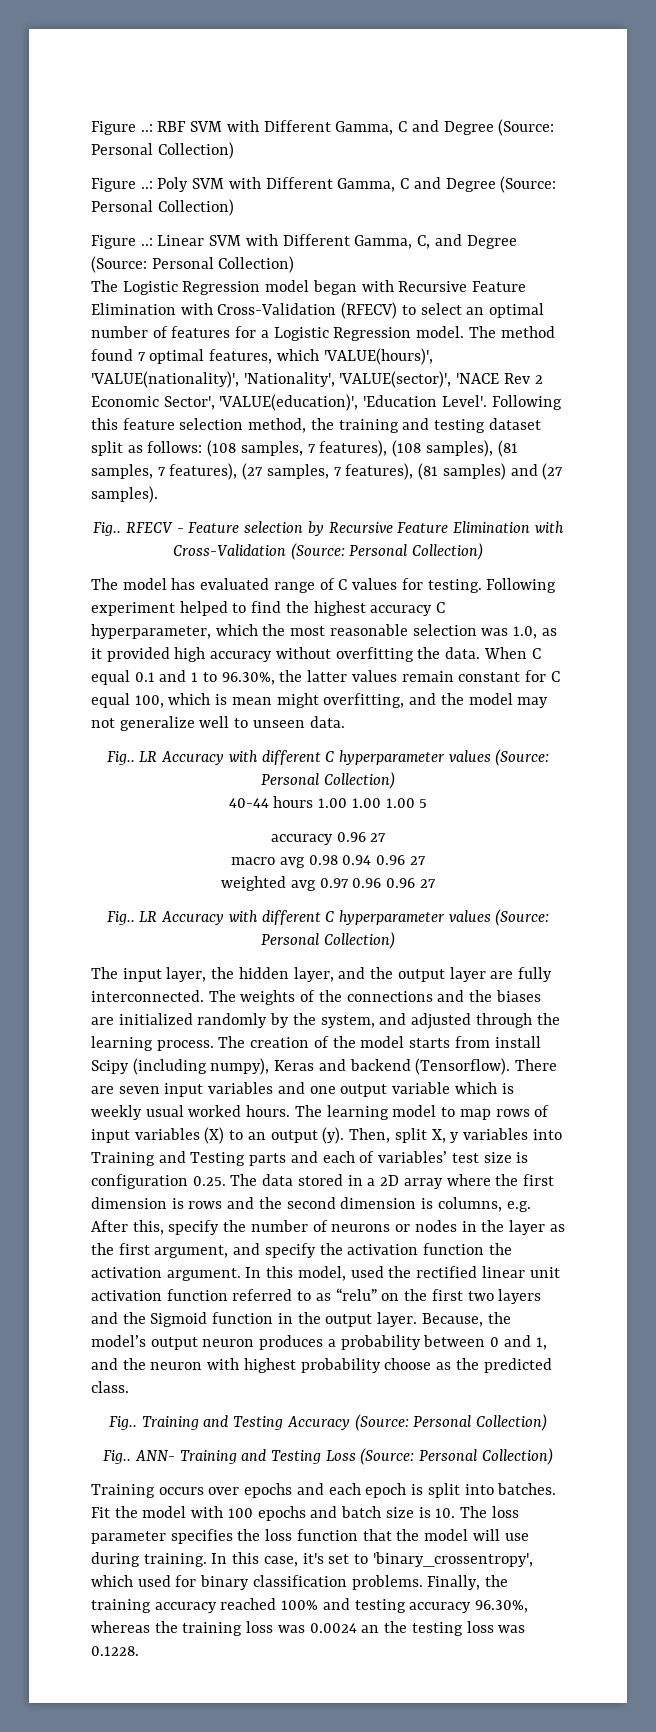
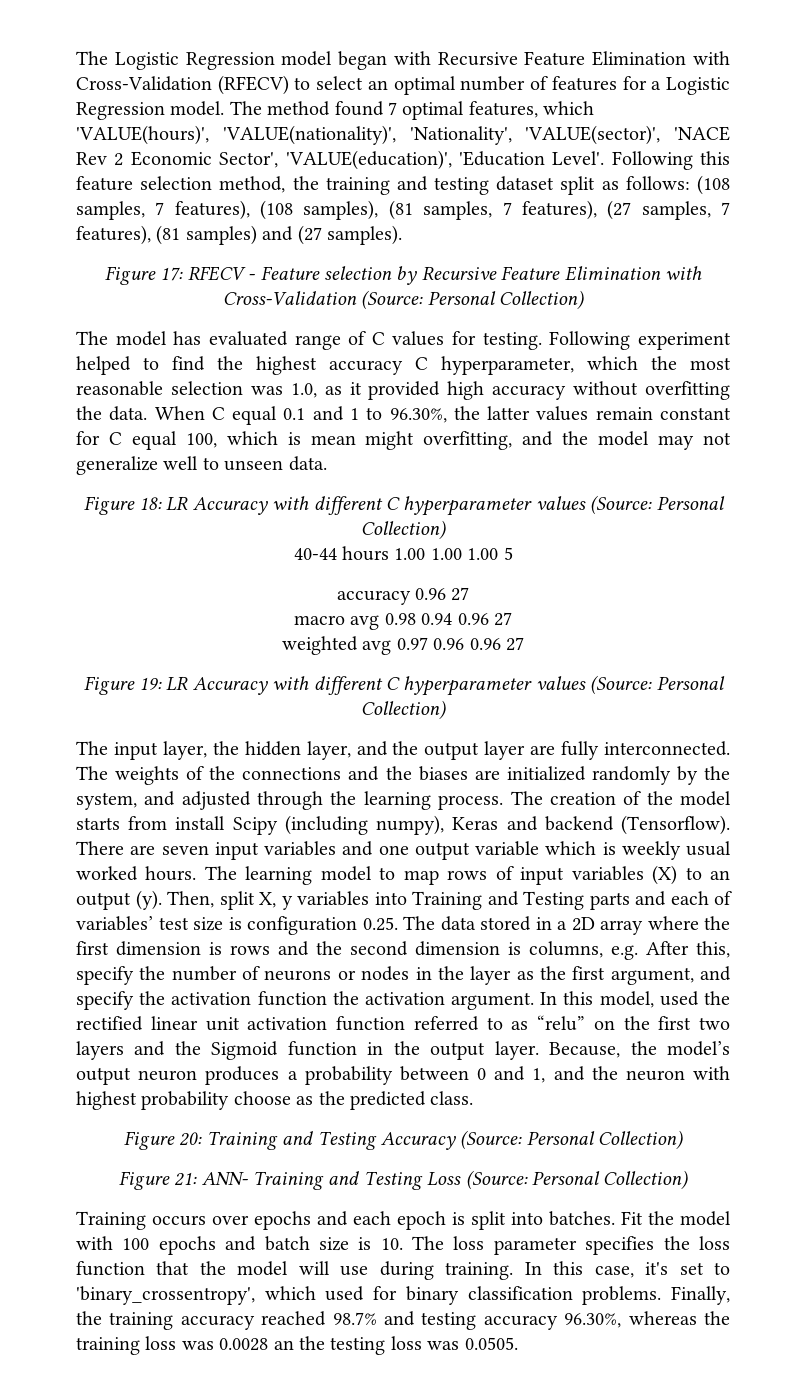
[91,119,555,136] [91,142,234,159] [91,176,557,193] [91,199,234,216] [91,234,517,249] [91,256,295,273] Figure ..: RBF SVM with Different Gamma, C and Degree (Source: Personal Collection) // Figure ..: Poly SVM with Different Gamma, C and Degree (Source: Personal Collection) // Figure ..: Linear SVM with Different Gamma, C, and Degree (Source: Personal Collection) // -> (76, 58) none
[93,522,122,536] Fig.. -> [105,266,184,285] Figure 17:
[106,751,135,765] Fig.. -> [83,496,162,515] Figure 18:
[106,911,135,925] Fig.. -> [83,676,162,695] Figure 19:
[108,1416,137,1430] Fig.. -> [123,1131,203,1150] Figure 20:
[103,1450,132,1464] Fig.. -> [118,1171,198,1190] Figure 21:
[281,1600,319,1610] 100% -> [332,1312,377,1325] 98.7%
[309,1623,357,1633] 0.0024 -> [219,1338,269,1351] 0.0028
[91,1646,139,1656] 0.1228. -> [464,1337,518,1350] 0.0505.

